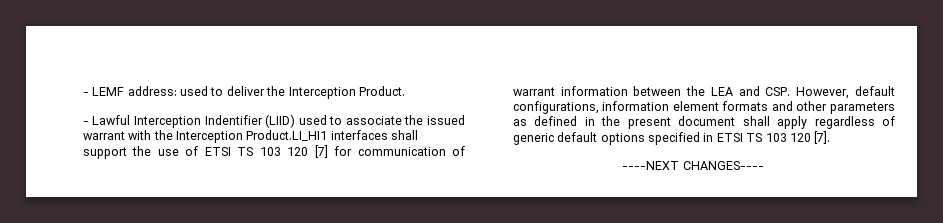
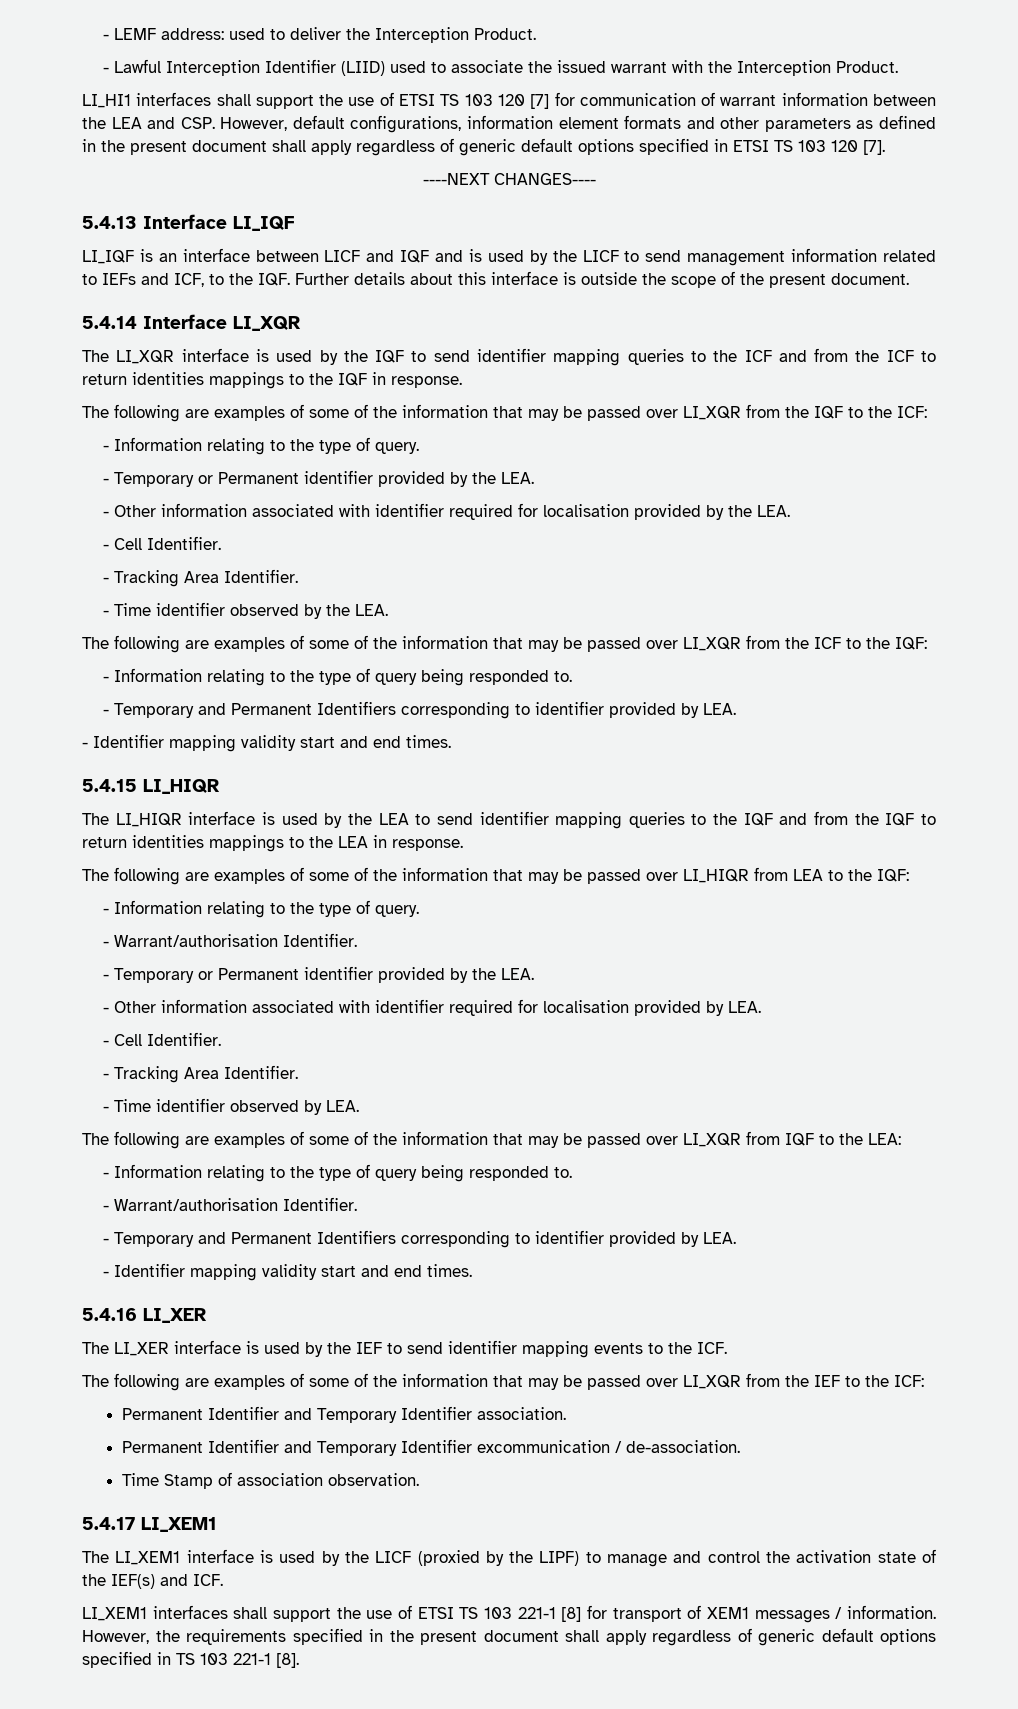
[204,115,263,125] Indentifier -> [265,59,337,73] Identifier
[246,130,328,141] Product.LI_HI1 -> [836,61,899,73] [82,94,131,108] Product. // LI_HI1
(764, 165) none -> [82,214,294,231] [82,248,937,266] [82,271,909,288] [82,314,301,331] [82,348,936,366] [82,372,462,389] [82,404,927,422] [103,437,420,455] [103,470,535,487] [103,503,791,520] [103,536,222,550] [103,569,299,587] [103,602,389,619] [82,635,927,653] [103,668,573,686] [103,701,737,719] [82,734,451,752] [82,779,220,794] [82,811,936,829] [82,835,463,852] [82,867,909,885] [103,900,420,918] [103,933,358,947] [103,966,535,983] [103,999,762,1016] [103,1032,222,1046] [103,1065,299,1083] [103,1098,360,1115] [82,1131,901,1149] [103,1164,573,1182] [103,1197,358,1211] [103,1230,737,1248] [103,1263,473,1281] [82,1308,207,1323] [82,1340,727,1358] [82,1373,924,1391] [121,1406,566,1423] [121,1439,740,1456] [121,1472,419,1489] [82,1517,217,1532] [82,1549,936,1567] [82,1574,223,1589] [82,1605,936,1623] [82,1628,936,1646] [82,1651,299,1668] // 5.4.13 Interface LI_IQF // LI_IQF is an interface between LICF and IQF and is used by the LICF to send management information related to IEFs and ICF, to the IQF. Further details about this interface is outside the scope of the present document. // 5.4.14 Interface LI_XQR // The LI_XQR interface is used by the IQF to send identifier mapping queries to the ICF and from the ICF to return identities mappings to the IQF in response. // The following are examples of some of the information that may be passed over LI_XQR from the IQF to the ICF: // - Information relating to the type of query. // - Temporary or Permanent identifier provided by the LEA. // - Other information associated with identifier required for localisation provided by the LEA. // - Cell Identifier. // - Tracking Area Identifier. // - Time identifier observed by the LEA. // The following are examples of some of the information that may be passed over LI_XQR from the ICF to the IQF: // - Information relating to the type of query being responded to. // - Temporary and Permanent Identifiers corresponding to identifier provided by LEA. // - Identifier mapping validity start and end times. // 5.4.15 LI_HIQR // The LI_HIQR interface is used by the LEA to send identifier mapping queries to the IQF and from the IQF to return identities mappings to the LEA in response. // The following are examples of some of the information that may be passed over LI_HIQR from LEA to the IQF: // - Information relating to the type of query. // - Warrant/authorisation Identifier. // - Temporary or Permanent identifier provided by the LEA. // - Other information associated with identifier required for localisation provided by LEA. // - Cell Identifier. // - Tracking Area Identifier. // - Time identifier observed by LEA. // The following are examples of some of the information that may be passed over LI_XQR from IQF to the LEA: // - Information relating to the type of query being responded to. // - Warrant/authorisation Identifier. // - Temporary and Permanent Identifiers corresponding to identifier provided by LEA. // - Identifier mapping validity start and end times. // 5.4.16 LI_XER // The LI_XER interface is used by the IEF to send identifier mapping events to the ICF. // The following are examples of some of the information that may be passed over LI_XQR from the IEF to the ICF: // Permanent Identifier and Temporary Identifier association. // Permanent Identifier and Temporary Identifier excommunication / de-association. // Time Stamp of association observation. // 5.4.17 LI_XEM1 // The LI_XEM1 interface is used by the LICF (proxied by the LIPF) to manage and control the activation state of the IEF(s) and ICF. // LI_XEM1 interfaces shall support the use of ETSI TS 103 221-1 [8] for transport of XEM1 messages / information. However, the requirements specified in the present document shall apply regardless of generic default options specified in TS 103 221-1 [8].

